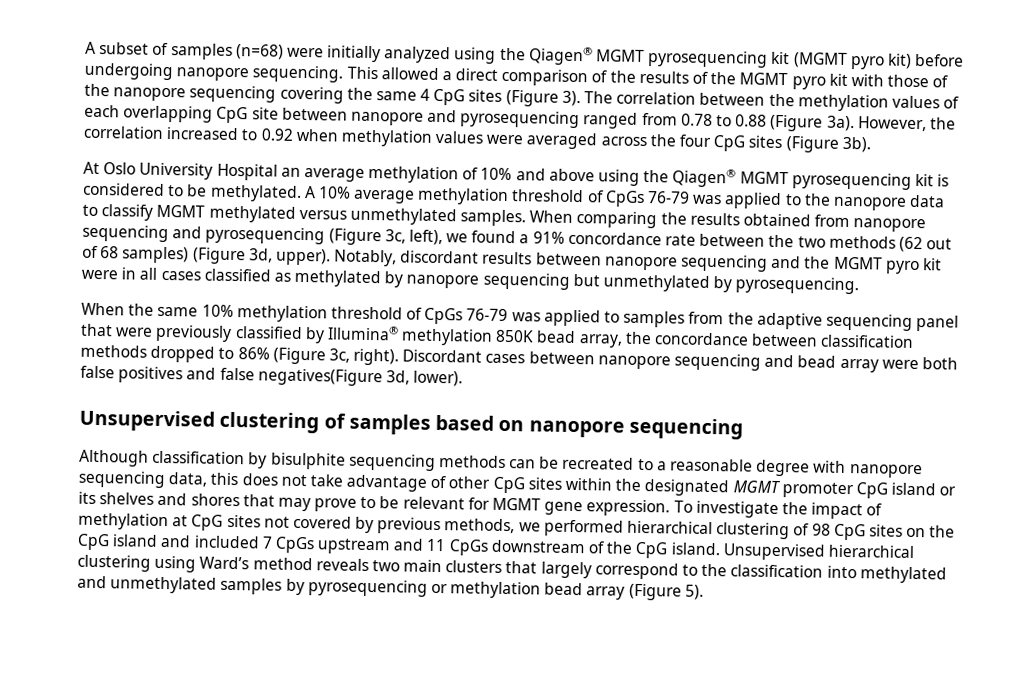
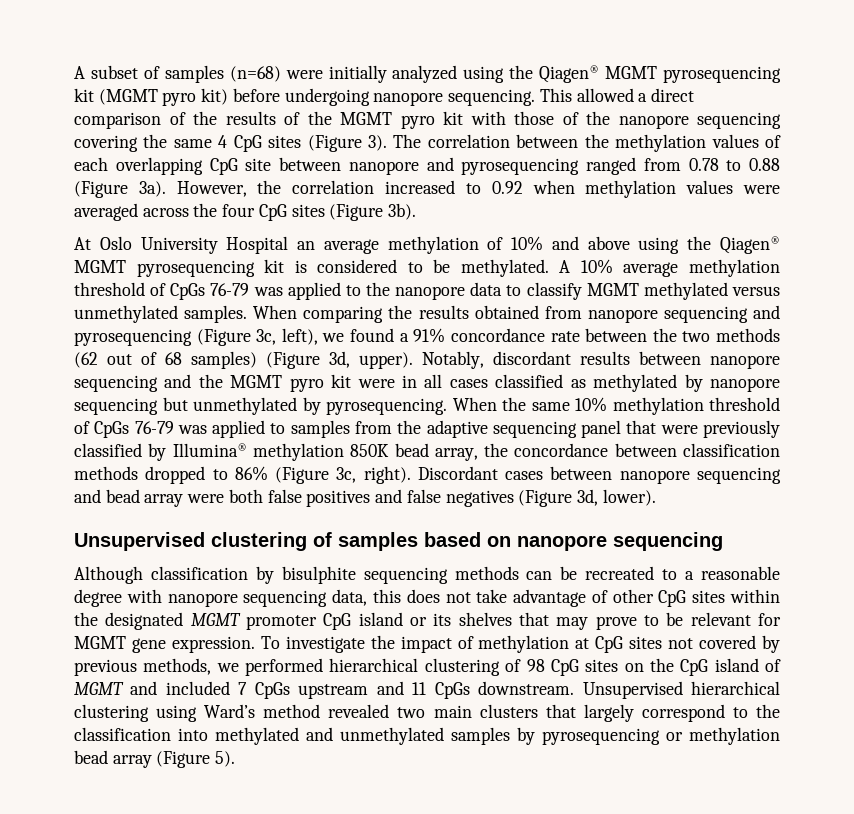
(860, 285) // -> (447, 406) none
[257,368,383,387] negatives(Figure -> [445,490,573,507] negatives (Figure
[157,492,240,507] and shores -> (512, 619) none
(159, 540) none -> [765,659,781,672] [74,682,124,695] of MGMT
[490,539,721,559] downstream of the CpG island. -> [478,681,575,695] downstream.
[315,558,369,572] reveals -> [328,704,390,718] revealed

